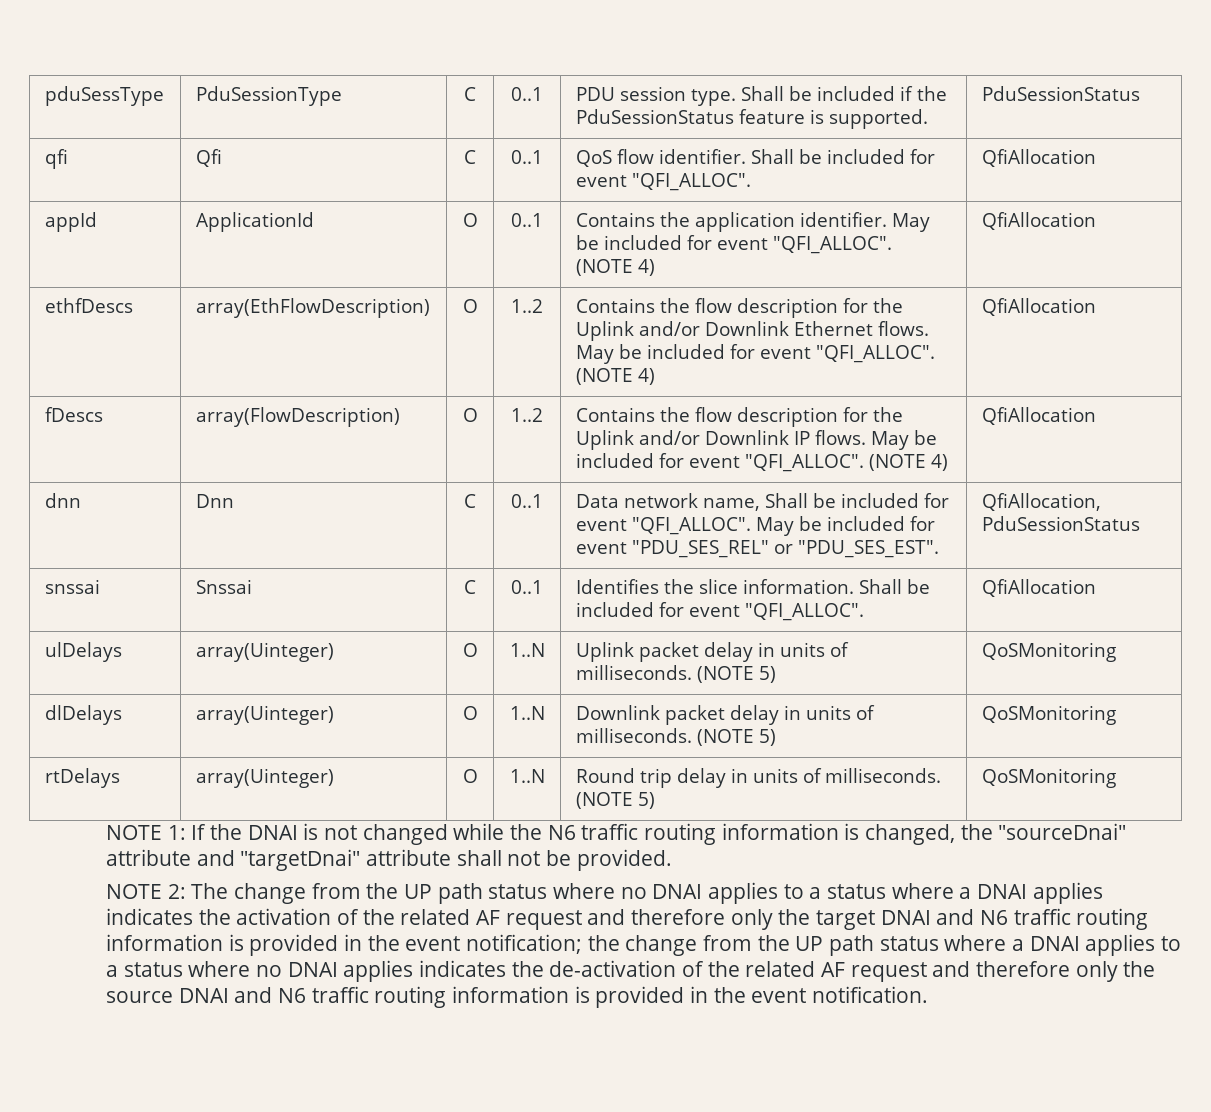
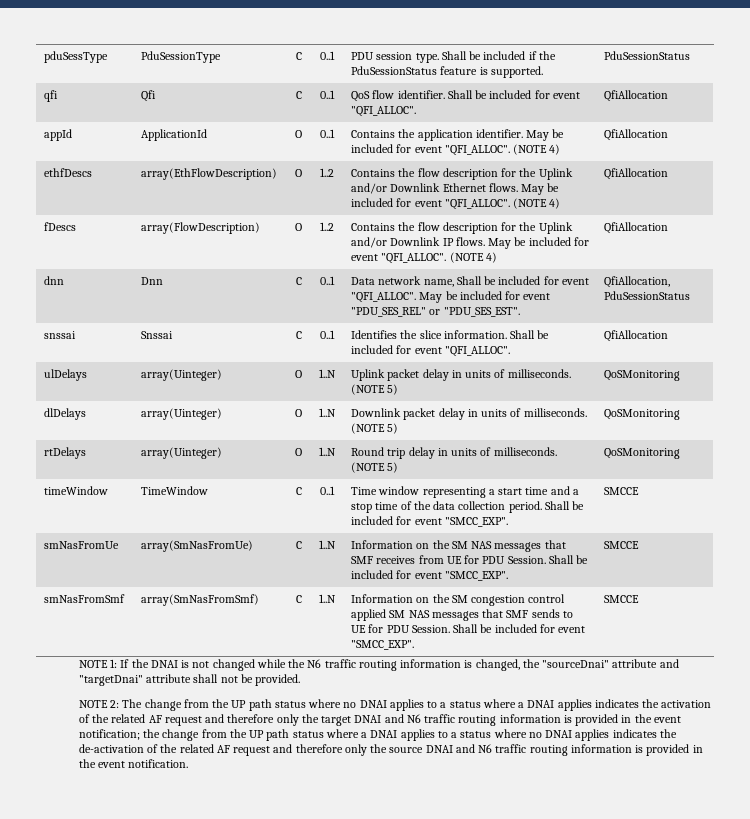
(1116, 778) none -> [44,486,109,495] [141,486,209,495] [295,487,302,495] [320,486,335,495] [351,486,579,498] [351,501,584,513] [351,516,508,527] [604,487,640,495] [44,541,120,549] [141,540,254,552] [295,541,302,549] [319,540,336,549] [351,540,566,552] [351,555,588,564] [351,570,508,581] [604,541,640,549] [44,594,126,603] [141,594,260,606] [295,595,302,603] [319,594,336,603] [351,594,566,606] [351,609,573,621] [351,624,585,633] [351,640,415,650] [604,595,640,603] // timeWindow | TimeWindow | C | 0..1 | Time window representing a start time and a stop time of the data collection period. Shall be included for event "SMCC_EXP". | SMCCE // smNasFromUe | array(SmNasFromUe) | C | 1..N | Information on the SM NAS messages that SMF receives from UE for PDU Session. Shall be included for event "SMCC_EXP". | SMCCE // smNasFromSmf | array(SmNasFromSmf) | C | 1..N | Information on the SM congestion control applied SM NAS messages that SMF sends to UE for PDU Session. Shall be included for event "SMCC_EXP". | SMCCE

